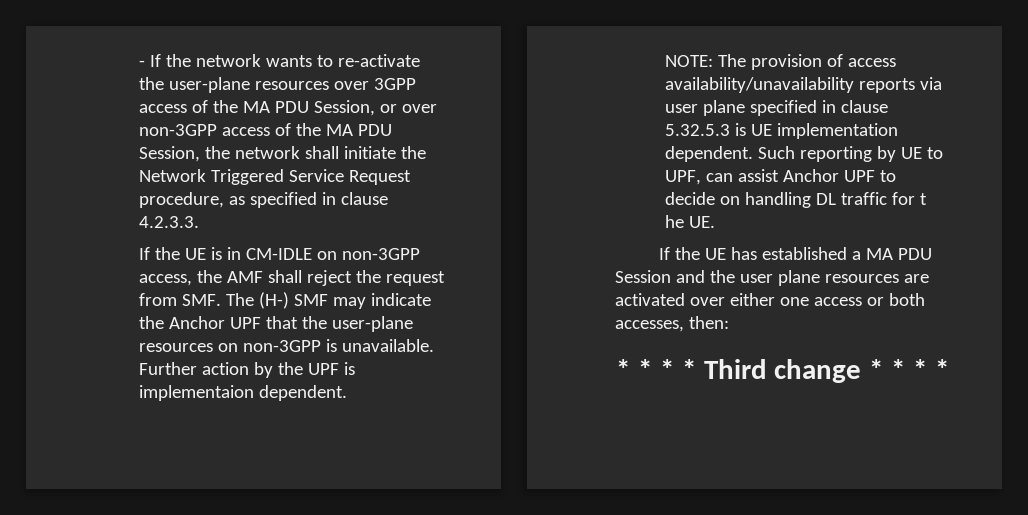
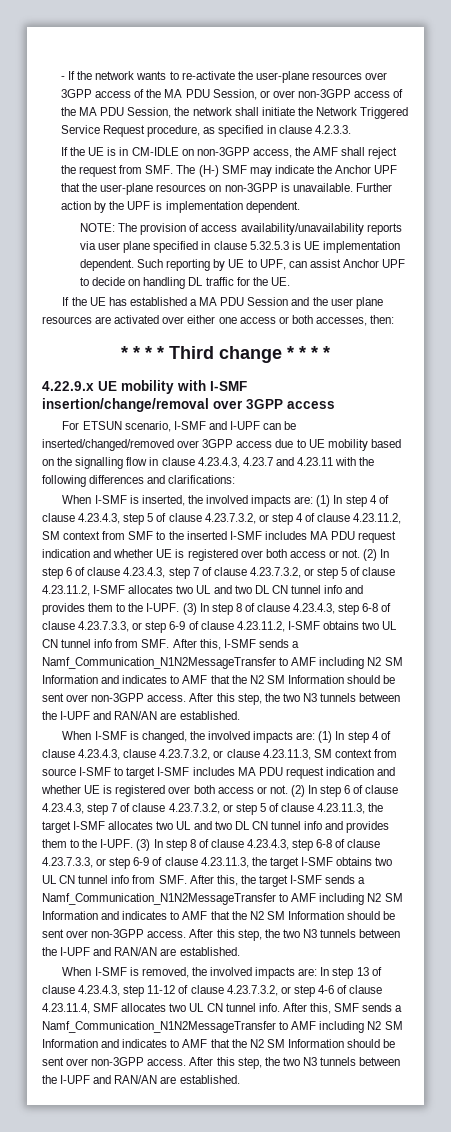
[139,385,255,401] implementaion -> [165,201,243,213] implementation
[920,193,928,205] [665,215,685,228] t he -> [252,277,268,286] the
(949, 369) none -> [42,380,247,394] [42,398,335,412] [62,421,297,432] [42,439,401,451] [42,457,375,469] [42,475,236,487] [62,495,389,507] [42,513,402,525] [42,531,397,543] [42,549,390,561] [42,567,396,579] [42,585,364,596] [42,603,392,615] [42,621,398,633] [42,639,299,650] [42,657,403,669] [42,675,396,684] [42,693,401,705] [42,711,240,720] [62,731,391,743] [42,749,397,760] [42,767,396,779] [41,785,399,797] [42,803,384,815] [42,821,390,833] [42,839,381,851] [42,857,393,869] [42,875,366,887] [42,893,403,905] [42,911,396,920] [42,929,401,941] [42,947,240,956] [62,967,382,979] [42,985,383,997] [42,1003,403,1014] [42,1021,403,1033] [42,1039,396,1048] [42,1057,401,1069] [42,1075,240,1084] // 4.22.9.x UE mobility with I-SMF insertion/change/removal over 3GPP access // For ETSUN scenario, I-SMF and I-UPF can be inserted/changed/removed over 3GPP access due to UE mobility based on the signalling flow in clause 4.23.4.3, 4.23.7 and 4.23.11 with the following differences and clarifications: // When I-SMF is inserted, the involved impacts are: (1) In step 4 of clause 4.23.4.3, step 5 of clause 4.23.7.3.2, or step 4 of clause 4.23.11.2, SM context from SMF to the inserted I-SMF includes MA PDU request indication and whether UE is registered over both access or not. (2) In step 6 of clause 4.23.4.3, step 7 of clause 4.23.7.3.2, or step 5 of clause 4.23.11.2, I-SMF allocates two UL and two DL CN tunnel info and provides them to the I-UPF. (3) In step 8 of clause 4.23.4.3, step 6-8 of clause 4.23.7.3.3, or step 6-9 of clause 4.23.11.2, I-SMF obtains two UL CN tunnel info from SMF. After this, I-SMF sends a Namf_Communication_N1N2MessageTransfer to AMF including N2 SM Information and indicates to AMF that the N2 SM Information should be sent over non-3GPP access. After this step, the two N3 tunnels between the I-UPF and RAN/AN are established. // When I-SMF is changed, the involved impacts are: (1) In step 4 of clause 4.23.4.3, clause 4.23.7.3.2, or clause 4.23.11.3, SM context from source I-SMF to target I-SMF includes MA PDU request indication and whether UE is registered over both access or not. (2) In step 6 of clause 4.23.4.3, step 7 of clause 4.23.7.3.2, or step 5 of clause 4.23.11.3, the target I-SMF allocates two UL and two DL CN tunnel info and provides them to the I-UPF. (3) In step 8 of clause 4.23.4.3, step 6-8 of clause 4.23.7.3.3, or step 6-9 of clause 4.23.11.3, the target I-SMF obtains two UL CN tunnel info from SMF. After this, the target I-SMF sends a Namf_Communication_N1N2MessageTransfer to AMF including N2 SM Information and indicates to AMF that the N2 SM Information should be sent over non-3GPP access. After this step, the two N3 tunnels between the I-UPF and RAN/AN are established. // When I-SMF is removed, the involved impacts are: In step 13 of clause 4.23.4.3, step 11-12 of clause 4.23.7.3.2, or step 4-6 of clause 4.23.11.4, SMF allocates two UL CN tunnel info. After this, SMF sends a Namf_Communication_N1N2MessageTransfer to AMF including N2 SM Information and indicates to AMF that the N2 SM Information should be sent over non-3GPP access. After this step, the two N3 tunnels between the I-UPF and RAN/AN are established.

